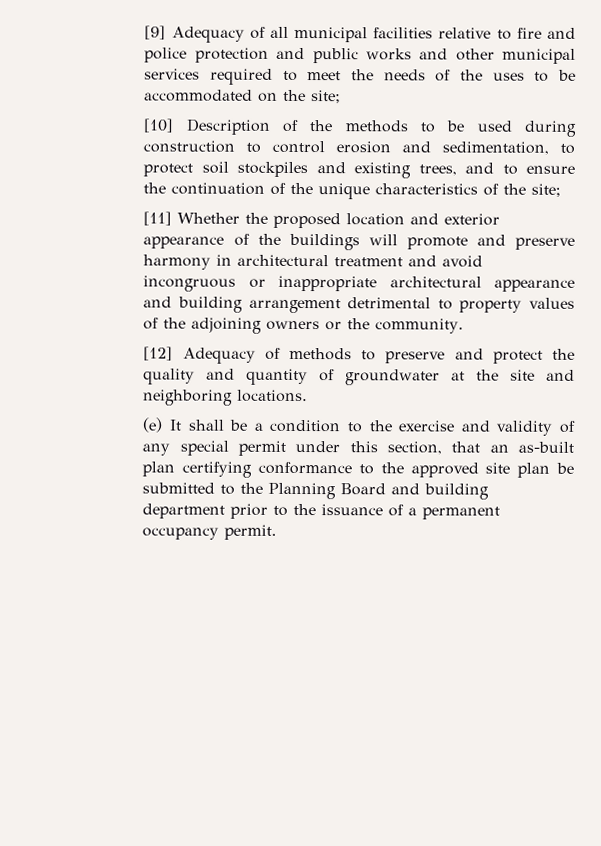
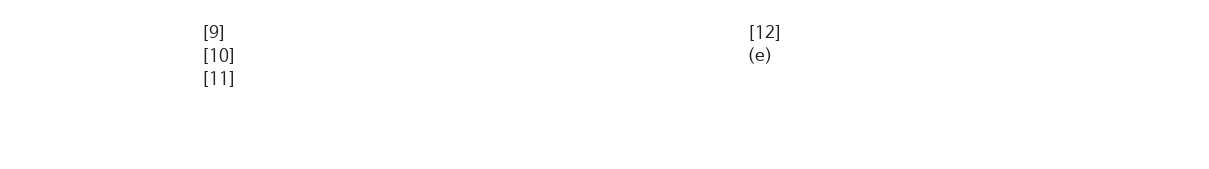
[171,26,576,43] [144,47,576,64] [144,68,576,85] [144,89,342,104] [143,118,577,137] [143,140,575,155] [143,161,575,179] [143,182,562,200] [143,211,501,229] [143,233,575,251] [143,254,484,270] [143,275,575,292] [143,296,575,314] [143,317,465,334] [143,346,575,364] [143,368,575,386] [143,389,309,406] [142,417,577,436] [142,440,574,456] [142,461,574,478] [142,482,490,500] [142,503,501,520] [142,524,278,540] Adequacy of all municipal facilities relative to fire and police protection and public works and other municipal services required to meet the needs of the uses to be accommodated on the site; // [10] Description of the methods to be used during construction to control erosion and sedimentation, to protect soil stockpiles and existing trees, and to ensure the continuation of the unique characteristics of the site; // [11] Whether the proposed location and exterior appearance of the buildings will promote and preserve harmony in architectural treatment and avoid incongruous or inappropriate architectural appearance and building arrangement detrimental to property values of the adjoining owners or the community. // [12] Adequacy of methods to preserve and protect the quality and quantity of groundwater at the site and neighboring locations. // (e) It shall be a condition to the exercise and validity of any special permit under this section, that an as-built plan certifying conformance to the approved site plan be submitted to the Planning Board and building department prior to the issuance of a permanent occupancy permit. -> [200,48,237,64] [200,71,237,87] [746,25,783,41] [746,47,773,64] // [10] // [11] // [12] // (e)

